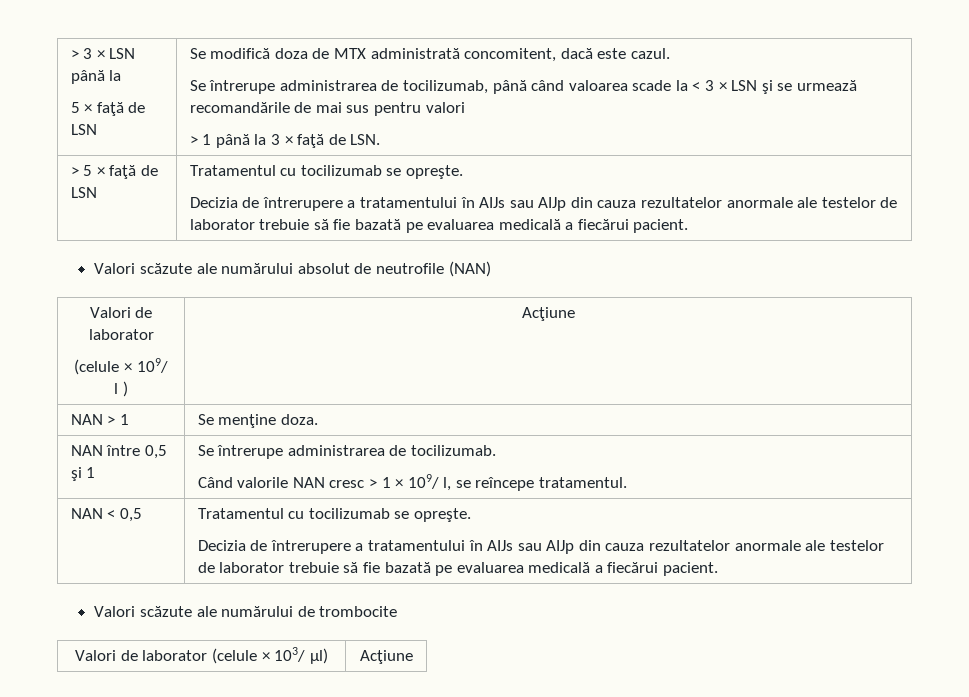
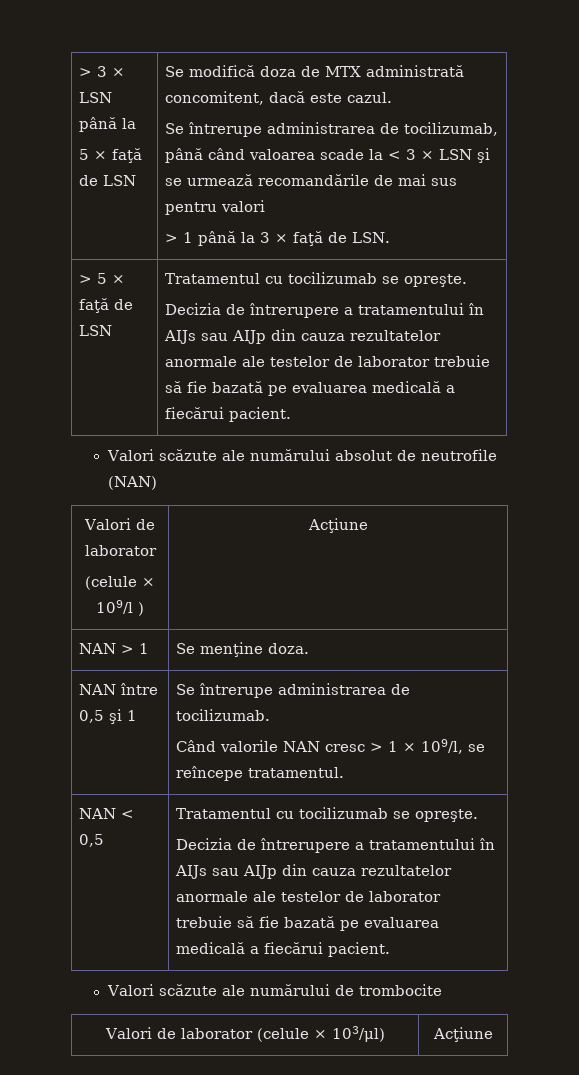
[136,358,168,373] [114,383,119,394] 109/ l -> [96,600,133,614] 109/l
[407,474,452,491] 109/ l, -> [420,739,463,754] 109/l,
[274,647,328,664] 103/ μl) -> [331,1026,385,1042] 103/μl)

